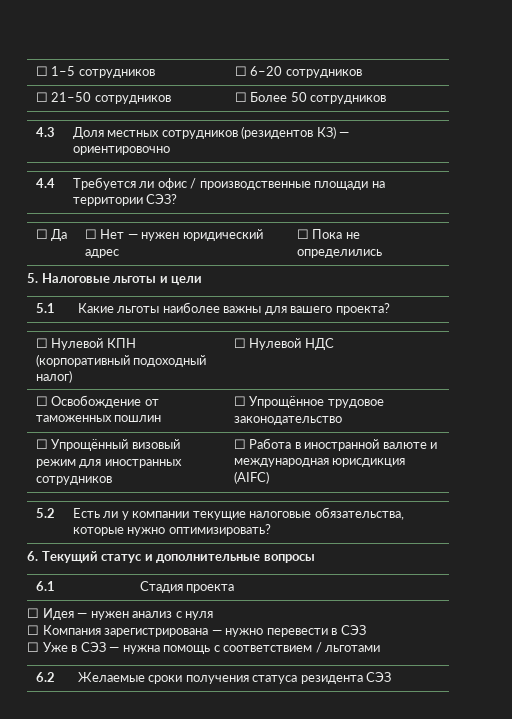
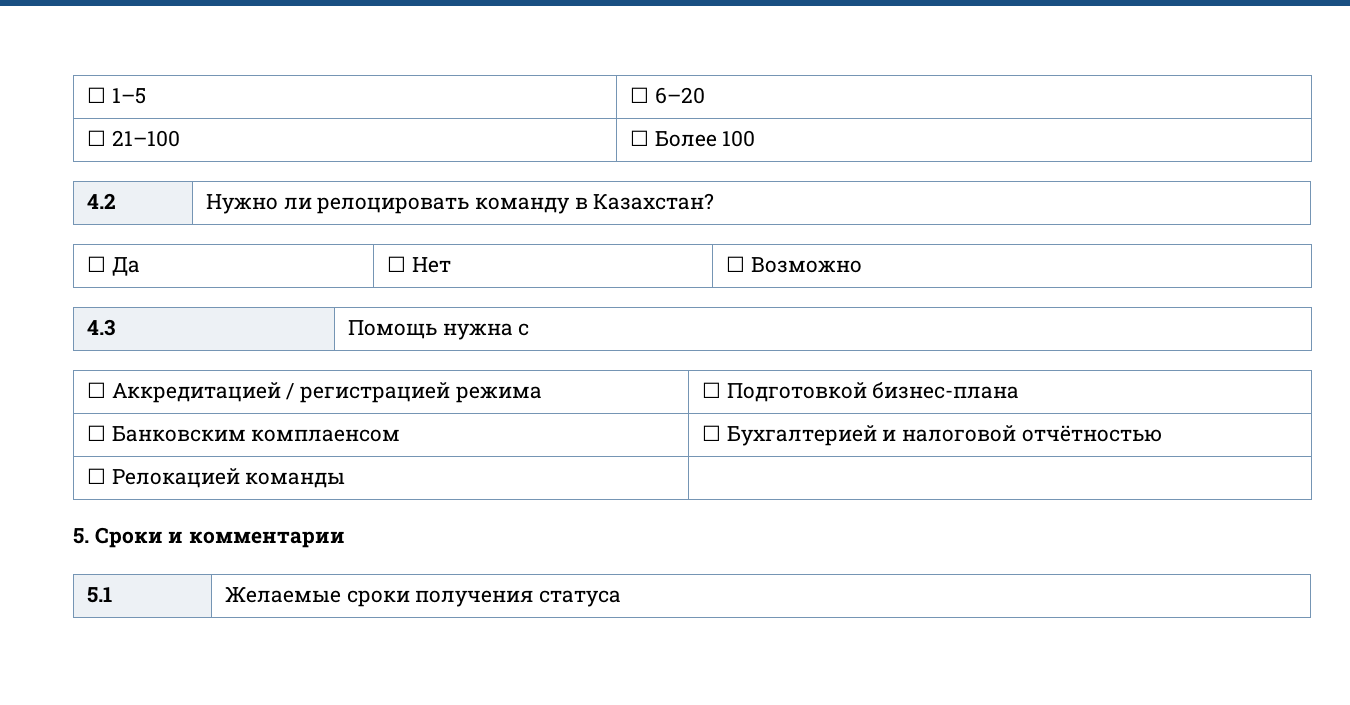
[78,69,155,78] сотрудников -> (146, 96) none
[285,69,362,78] [35,92,171,104] сотрудников // ☐ 21–50 сотрудников -> [87,130,180,147] // ☐ 21–100
[290,92,387,104] [35,127,55,137] [72,126,350,139] [72,146,170,155] [35,178,55,188] [72,177,385,190] [72,194,178,206] [35,229,68,241] [84,229,263,241] [84,249,119,258] [296,229,360,239] [296,249,382,258] [27,273,203,285] [35,303,55,313] [77,302,390,315] [35,338,136,350] [35,354,207,367] [35,370,72,383] [233,338,334,350] [35,395,159,408] [35,415,162,422] [233,396,384,408] [233,416,342,425] [35,439,180,451] [35,459,182,468] [35,476,112,485] [233,438,438,451] [233,458,406,467] [233,471,269,484] [35,508,55,518] [72,507,404,520] [72,524,271,536] [27,551,315,563] [35,581,55,591] [139,581,235,593] [27,608,214,620] [27,625,366,637] [27,642,381,654] [35,672,55,682] 50 сотрудников // 4.3 | Доля местных сотрудников (резидентов КЗ) — ориентировочно // 4.4 | Требуется ли офис / производственные площади на территории СЭЗ? // ☐ Да | ☐ Нет — нужен юридический адрес | ☐ Пока не определились // 5. Налоговые льготы и цели // 5.1 | Какие льготы наиболее важны для вашего проекта? // ☐ Нулевой КПН (корпоративный подоходный налог) | ☐ Нулевой НДС // ☐ Освобождение от таможенных пошлин | ☐ Упрощённое трудовое законодательство // ☐ Упрощённый визовый режим для иностранных сотрудников | ☐ Работа в иностранной валюте и международная юрисдикция (AIFC) // 5.2 | Есть ли у компании текущие налоговые обязательства, которые нужно оптимизировать? // 6. Текущий статус и дополнительные вопросы // 6.1 | Стадия проекта // ☐ Идея — нужен анализ с нуля // ☐ Компания зарегистрирована — нужно перевести в СЭЗ // ☐ Уже в СЭЗ — нужна помощь с соответствием / льготами // 6.2 -> [722,130,756,147] [87,193,117,209] [206,193,715,214] [87,256,140,276] [387,256,451,273] [726,256,862,273] [87,319,116,336] [348,320,530,340] [87,382,542,403] [702,382,1020,402] [87,425,401,442] [702,425,1162,446] [87,468,346,488] [73,527,346,548] [87,587,113,603] 100 // 4.2 | Нужно ли релоцировать команду в Казахстан? // ☐ Да | ☐ Нет | ☐ Возможно // 4.3 | Помощь нужна с // ☐ Аккредитацией / регистрацией режима | ☐ Подготовкой бизнес-плана // ☐ Банковским комплаенсом | ☐ Бухгалтерией и налоговой отчётностью // ☐ Релокацией команды | // 5. Сроки и комментарии // 5.1
[300,672,392,684] резидента СЭЗ -> (622, 598) none

